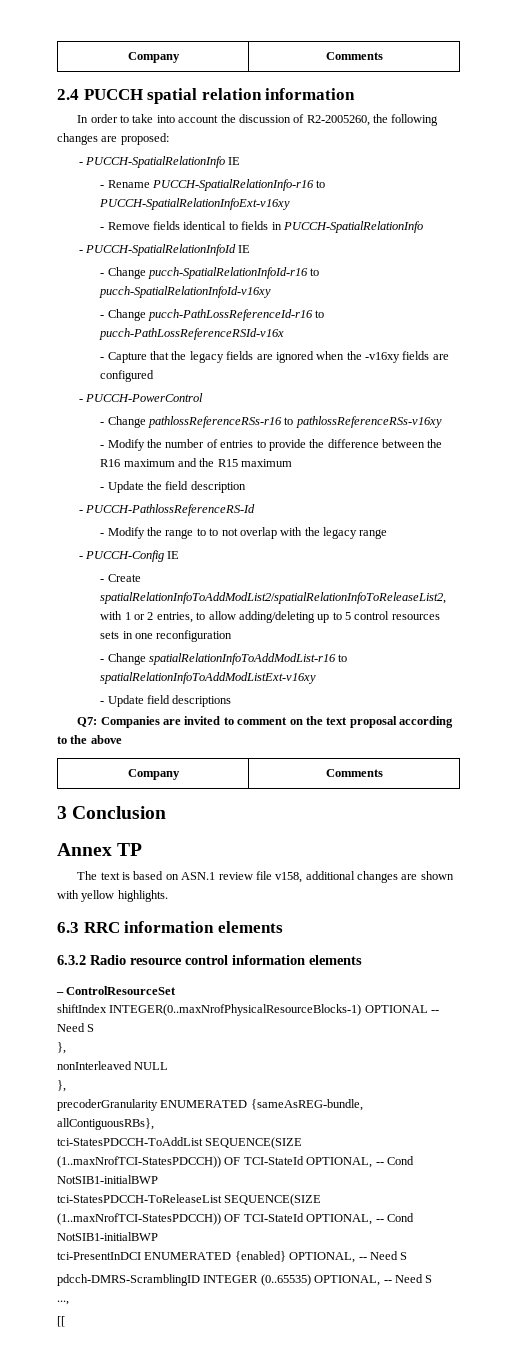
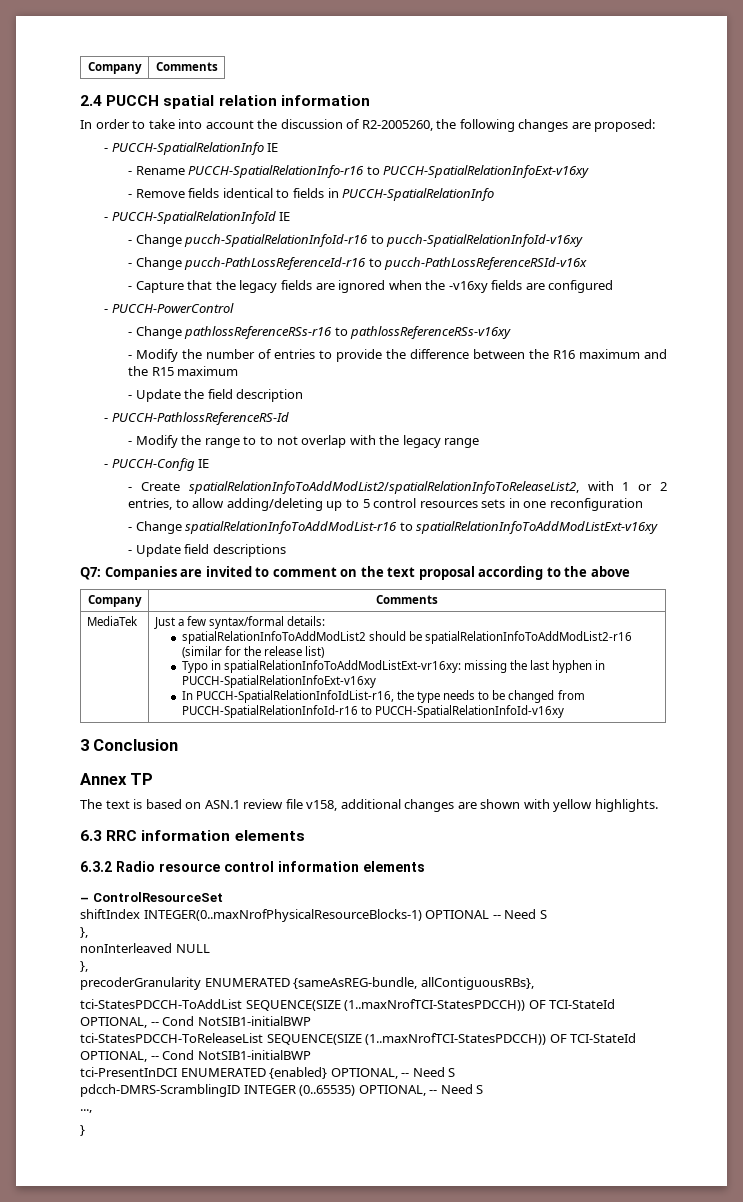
(383, 773) none -> [86,616,138,626] [153,616,325,629] [181,631,633,644] [181,646,325,658] [181,660,606,673] [181,675,376,688] [181,690,585,703] [181,705,564,718] // MediaTek | Just a few syntax/formal details: // spatialRelationInfoToAddModList2 should be spatialRelationInfoToAddModList2-r16 (similar for the release list) // Typo in spatialRelationInfoToAddModListExt-vr16xy: missing the last hyphen in PUCCH-SpatialRelationInfoExt-v16xy // In PUCCH-SpatialRelationInfoIdList-r16, the type needs to be changed from PUCCH-SpatialRelationInfoId-r16 to PUCCH-SpatialRelationInfoId-v16xy
[57,1316,65,1327] [[ -> [80,1125,85,1136] }

